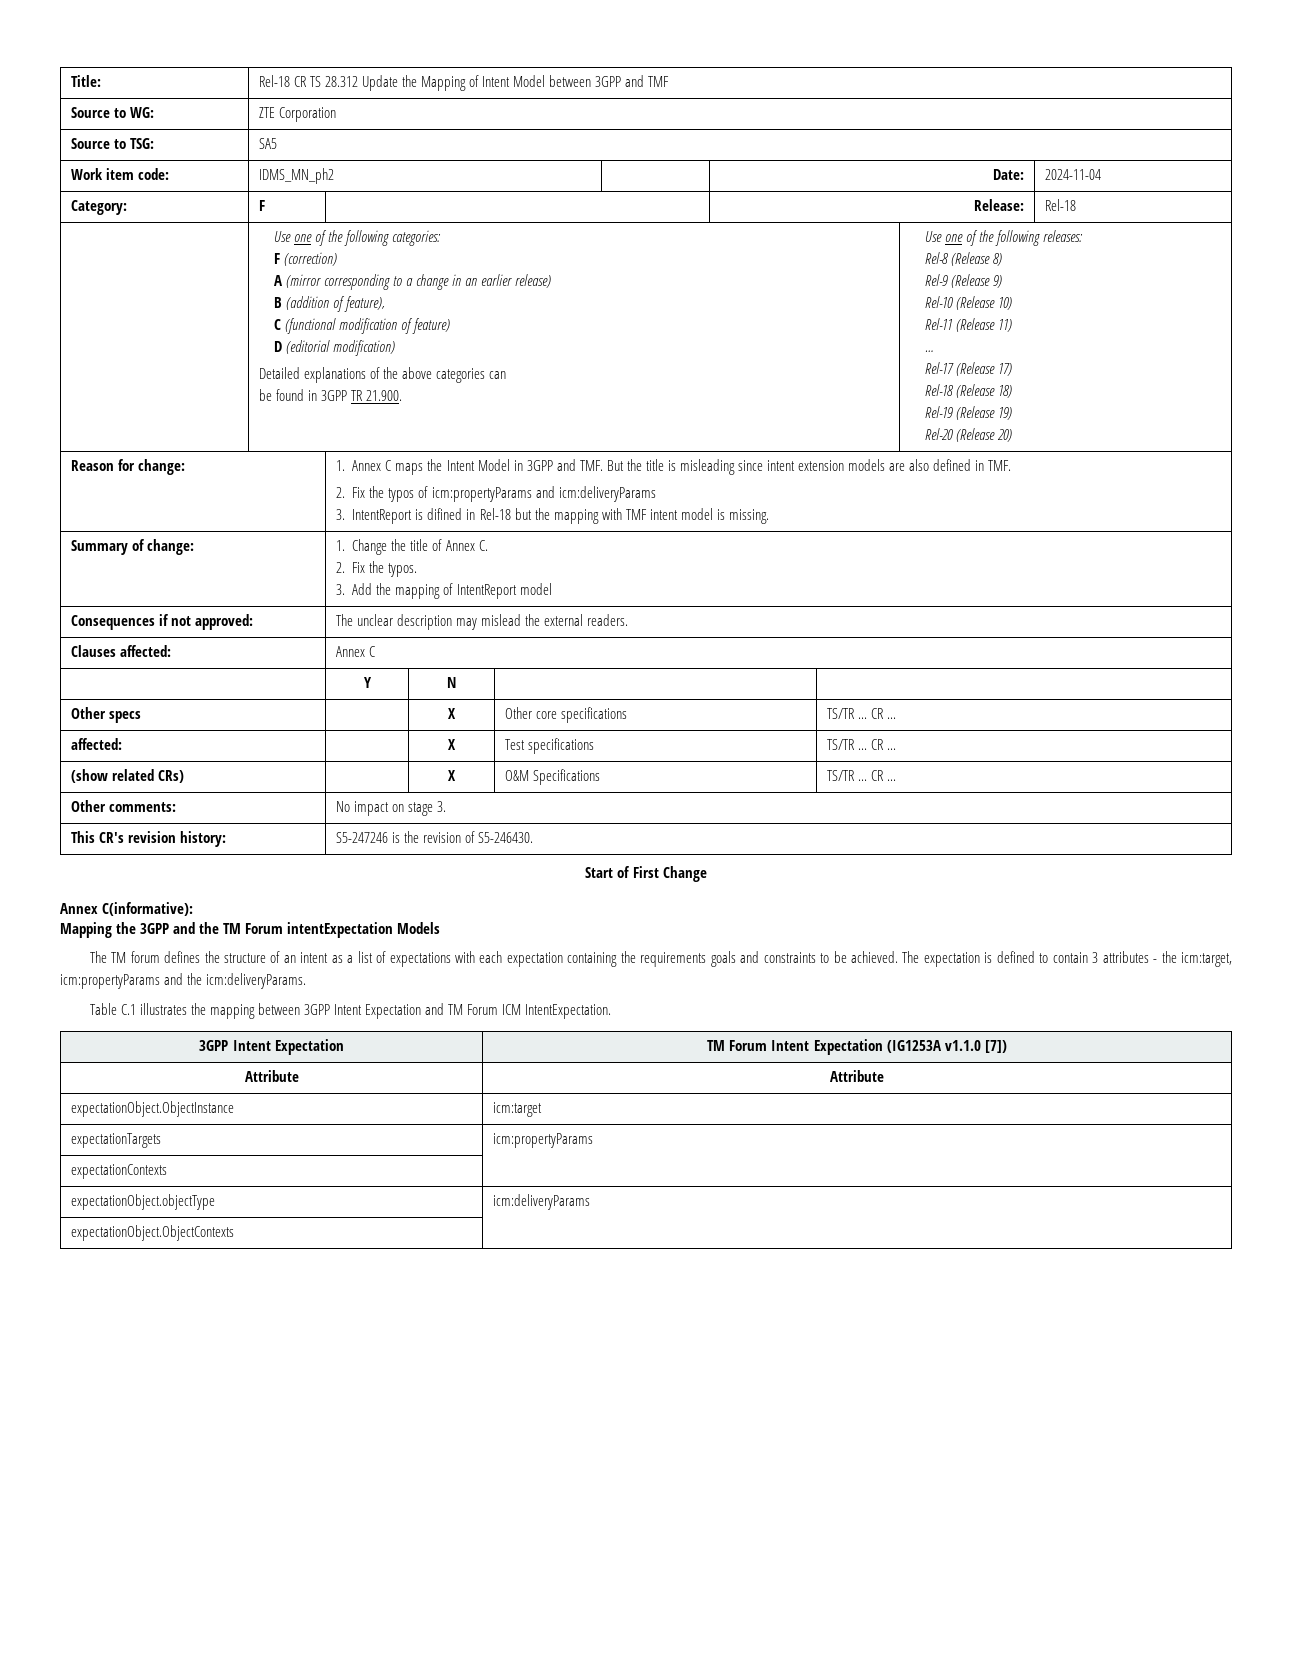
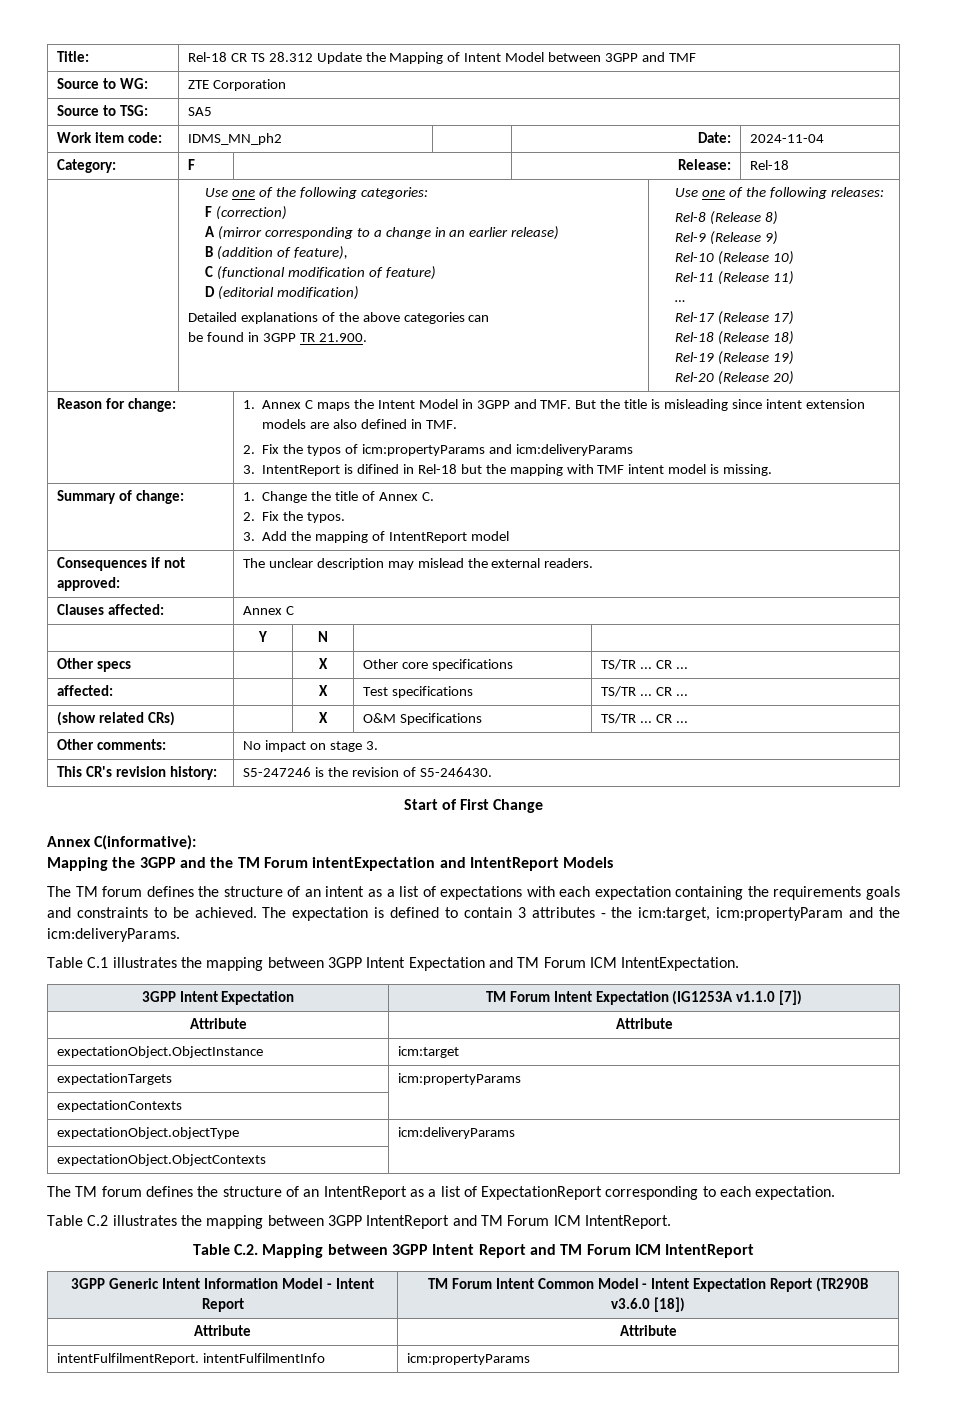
(394, 930) none -> [439,857,559,871] and IntentReport
[60,974,160,989] icm:propertyParams -> [716,907,844,921] icm:propertyParam
(234, 1233) none -> [47,1186,836,1200] [47,1215,671,1229] [192,1244,755,1258] [71,1278,374,1289] [201,1298,244,1312] [427,1277,869,1292] [611,1297,685,1312] [194,1325,251,1336] [619,1325,677,1336] [56,1353,325,1365] [406,1353,530,1365] // The TM forum defines the structure of an IntentReport as a list of ExpectationReport corresponding to each expectation. // Table C.2 illustrates the mapping between 3GPP IntentReport and TM Forum ICM IntentReport. // Table C.2. Mapping between 3GPP Intent Report and TM Forum ICM IntentReport // 3GPP Generic Intent Information Model - Intent Report | TM Forum Intent Common Model - Intent Expectation Report (TR290B v3.6.0 [18]) // Attribute | Attribute // intentFulfilmentReport. intentFulfilmentInfo | icm:propertyParams

